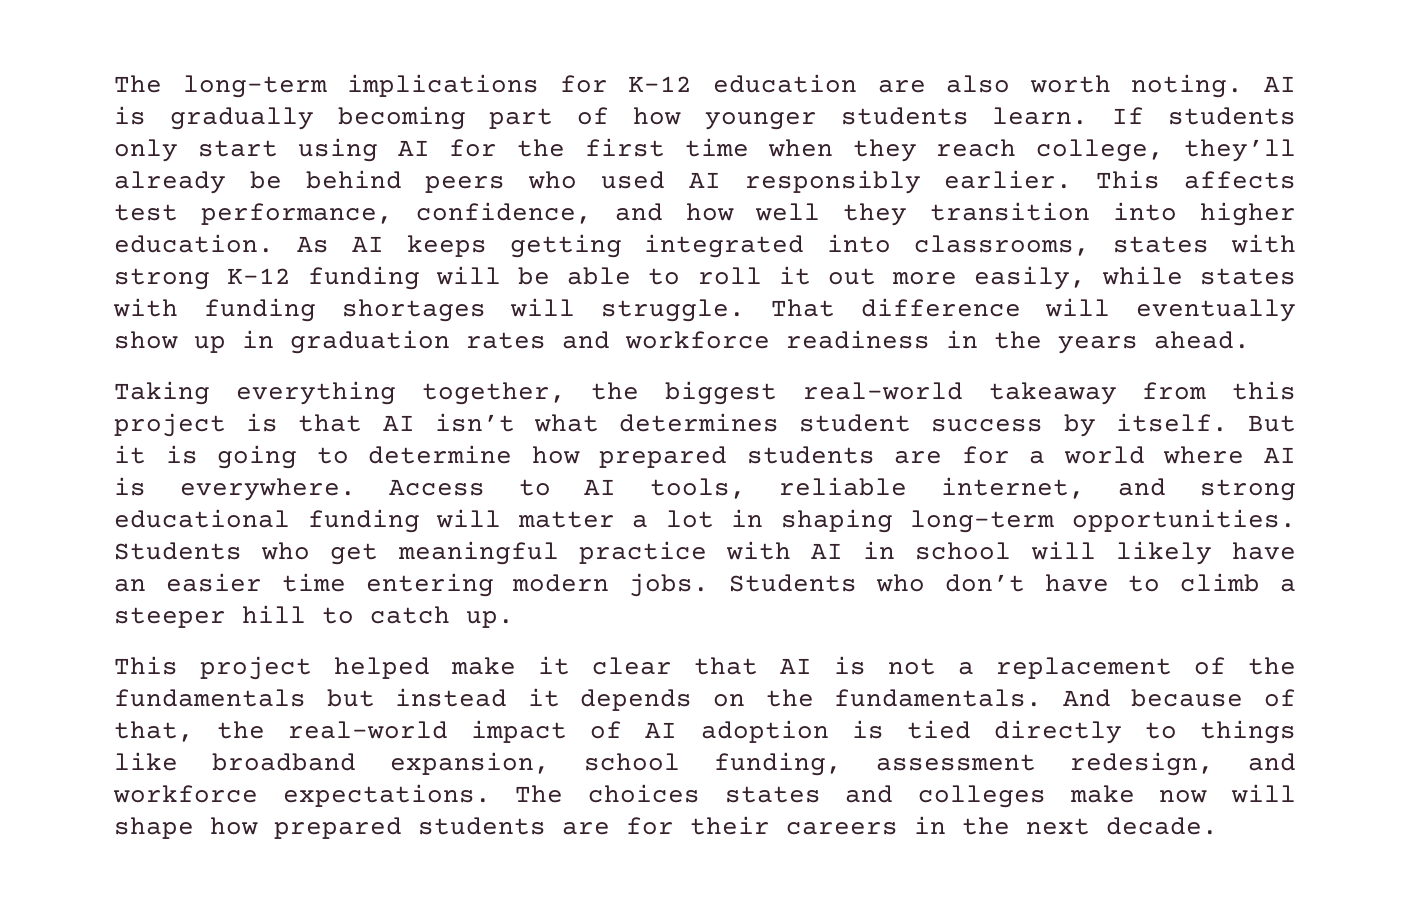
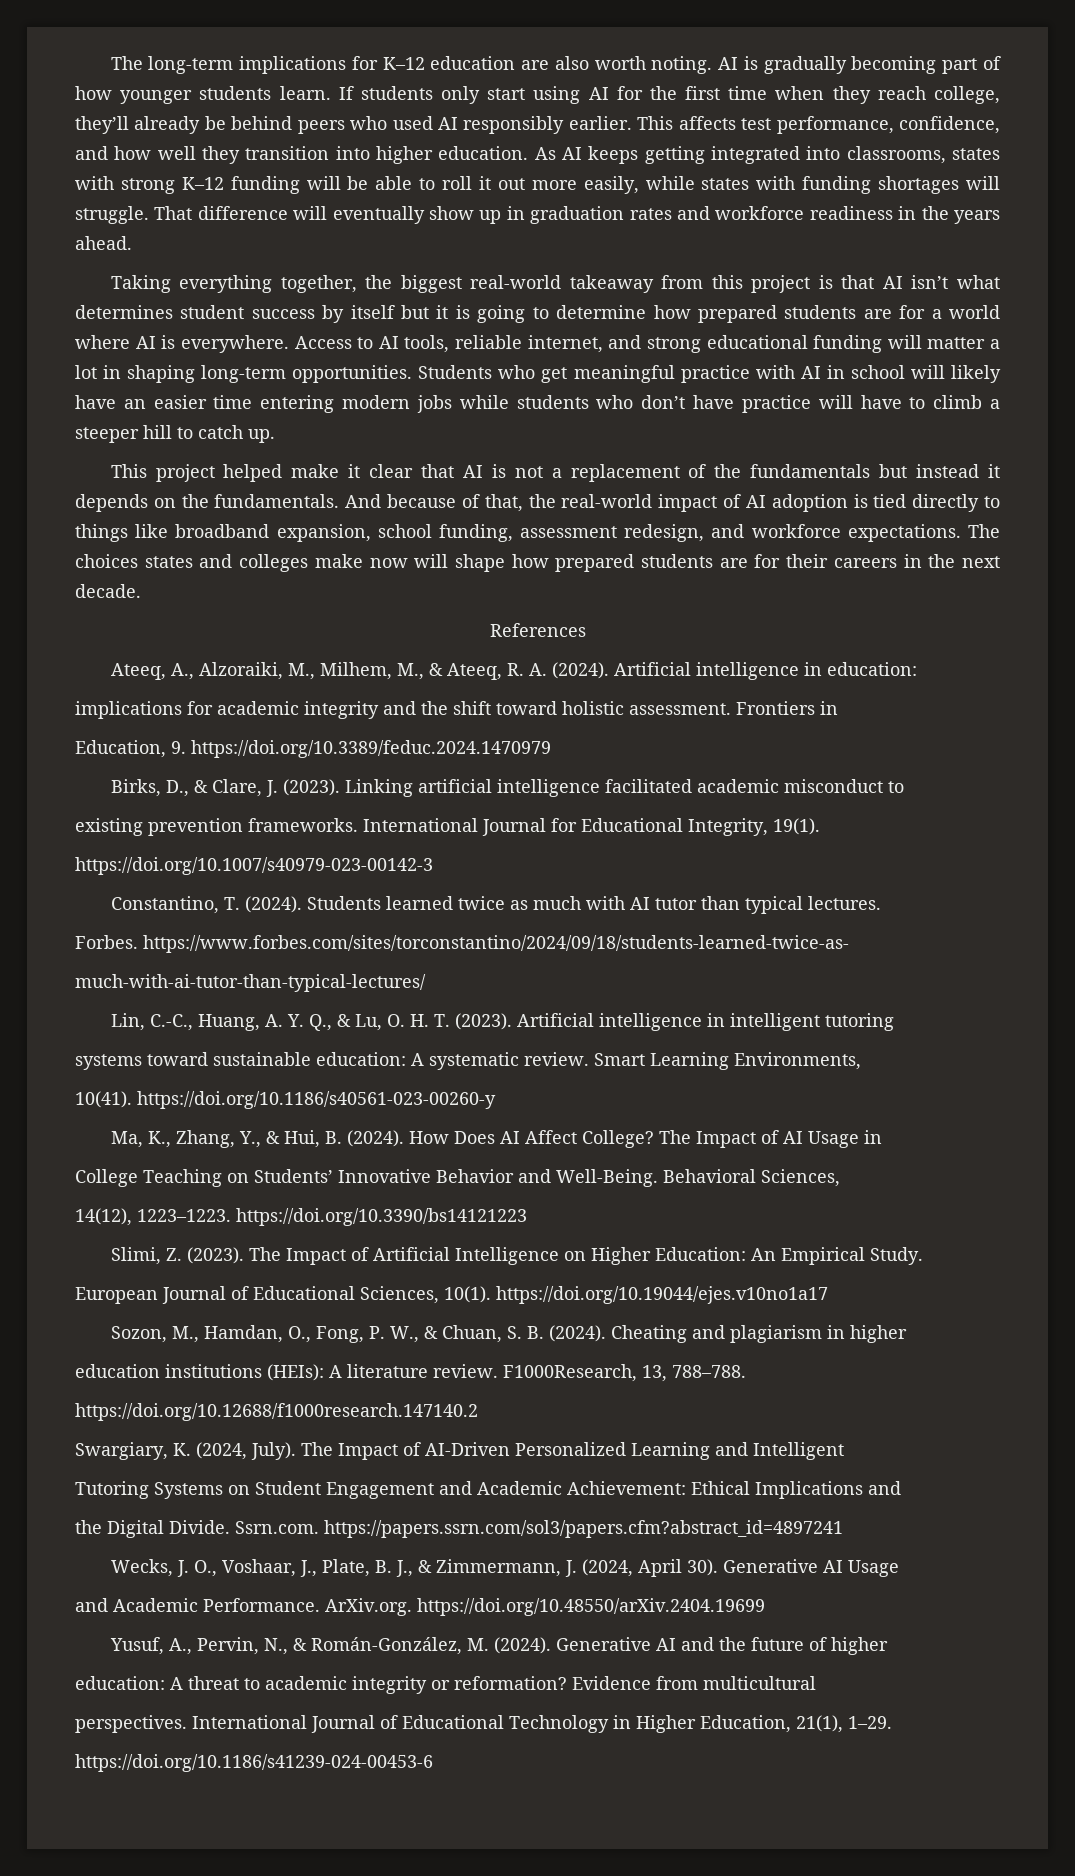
[1115,413,1296,432] itself. But -> [350,305,430,319] itself but
[629,573,1025,597] jobs. Students who don’t -> [416,395,853,413] jobs while students who don’t have practice will
(1218, 826) none -> [489,623,586,637] [110,662,917,680] [75,701,838,719] [75,740,551,758] [110,779,904,797] [75,818,820,836] [75,857,433,875] [110,896,881,914] [75,935,849,953] [75,974,426,992] [110,1013,894,1031] [75,1052,861,1070] [75,1091,496,1109] [110,1130,882,1148] [75,1169,840,1187] [75,1208,527,1226] [110,1247,923,1265] [75,1286,828,1304] [110,1325,907,1343] [75,1364,746,1382] [75,1403,478,1421] [75,1442,844,1460] [75,1481,901,1499] [75,1520,843,1538] [110,1559,899,1577] [75,1598,765,1616] [109,1637,888,1655] [75,1676,816,1694] [75,1715,892,1733] [75,1754,433,1772] // References // Ateeq, A., Alzoraiki, M., Milhem, M., & Ateeq, R. A. (2024). Artificial intelligence in education: // implications for academic integrity and the shift toward holistic assessment. Frontiers in // Education, 9. https://doi.org/10.3389/feduc.2024.1470979 // Birks, D., & Clare, J. (2023). Linking artificial intelligence facilitated academic misconduct to // existing prevention frameworks. International Journal for Educational Integrity, 19(1). // https://doi.org/10.1007/s40979-023-00142-3 // Constantino, T. (2024). Students learned twice as much with AI tutor than typical lectures. // Forbes. https://www.forbes.com/sites/torconstantino/2024/09/18/students-learned-twice-as- // much-with-ai-tutor-than-typical-lectures/ // Lin, C.-C., Huang, A. Y. Q., & Lu, O. H. T. (2023). Artificial intelligence in intelligent tutoring // systems toward sustainable education: A systematic review. Smart Learning Environments, // 10(41). https://doi.org/10.1186/s40561-023-00260-y // Ma, K., Zhang, Y., & Hui, B. (2024). How Does AI Affect College? The Impact of AI Usage in // College Teaching on Students’ Innovative Behavior and Well-Being. Behavioral Sciences, // 14(12), 1223–1223. https://doi.org/10.3390/bs14121223 // Slimi, Z. (2023). The Impact of Artificial Intelligence on Higher Education: An Empirical Study. // European Journal of Educational Sciences, 10(1). https://doi.org/10.19044/ejes.v10no1a17 // Sozon, M., Hamdan, O., Fong, P. W., & Chuan, S. B. (2024). Cheating and plagiarism in higher // education institutions (HEIs): A literature review. F1000Research, 13, 788–788. // https://doi.org/10.12688/f1000research.147140.2 // Swargiary, K. (2024, July). The Impact of AI-Driven Personalized Learning and Intelligent // Tutoring Systems on Student Engagement and Academic Achievement: Ethical Implications and // the Digital Divide. Ssrn.com. https://papers.ssrn.com/sol3/papers.cfm?abstract_id=4897241 // Wecks, J. O., Voshaar, J., Plate, B. J., & Zimmermann, J. (2024, April 30). Generative AI Usage // and Academic Performance. ArXiv.org. https://doi.org/10.48550/arXiv.2404.19699 // Yusuf, A., Pervin, N., & Román-González, M. (2024). Generative AI and the future of higher // education: A threat to academic integrity or reformation? Evidence from multicultural // perspectives. International Journal of Educational Technology in Higher Education, 21(1), 1–29. // https://doi.org/10.1186/s41239-024-00453-6

